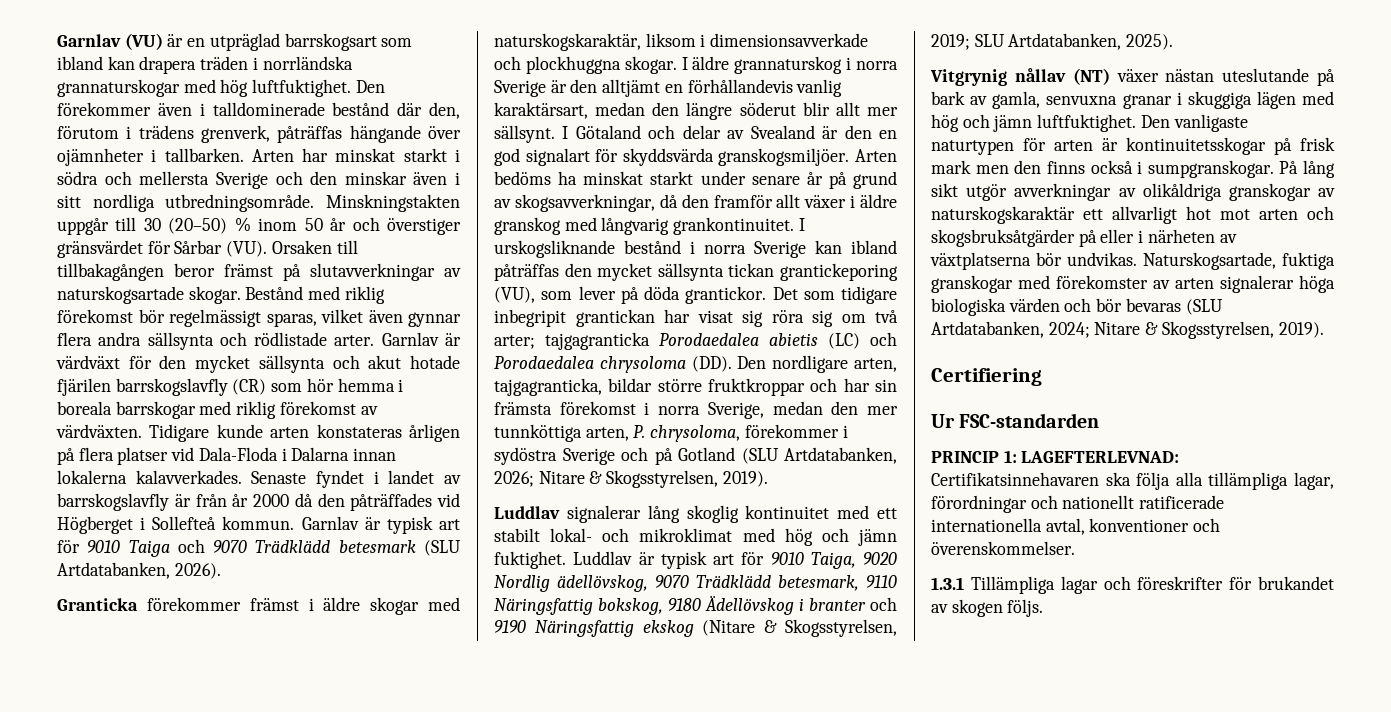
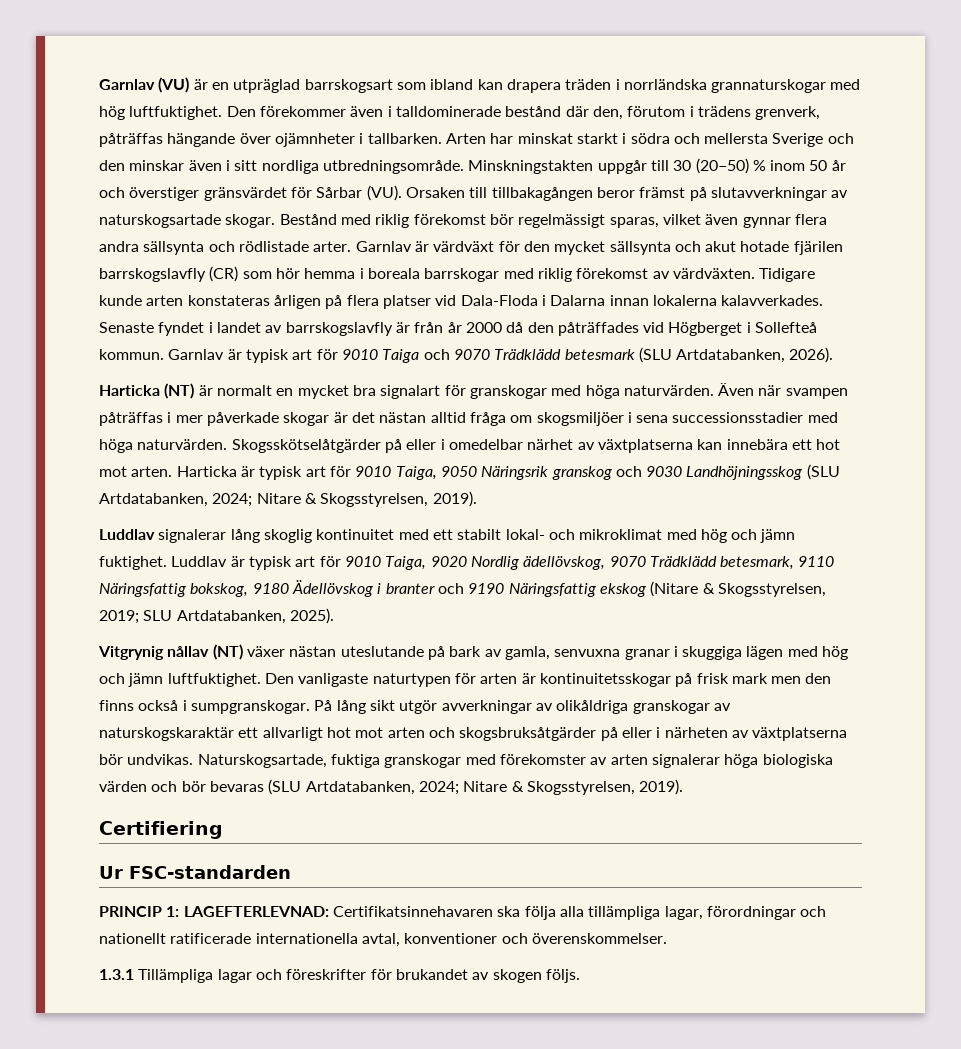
[57,597,460,615] [494,33,869,51] [494,56,898,74] [494,79,843,97] [494,102,898,120] [494,125,897,143] [494,148,897,166] [494,171,897,189] [494,194,897,212] [494,217,805,235] [494,240,897,258] [494,263,898,281] [494,286,897,304] [494,309,898,327] [494,332,897,350] [494,355,897,373] [494,378,897,396] [494,401,898,419] [494,424,848,442] [494,447,897,465] [494,471,534,487] Granticka förekommer främst i äldre skogar med naturskogskaraktär, liksom i dimensionsavverkade och plockhuggna skogar. I äldre grannaturskog i norra Sverige är den alltjämt en förhållandevis vanlig karaktärsart, medan den längre söderut blir allt mer sällsynt. I Götaland och delar av Svealand är den en god signalart för skyddsvärda granskogsmiljöer. Arten bedöms ha minskat starkt under senare år på grund av skogsavverkningar, då den framför allt växer i äldre granskog med långvarig grankontinuitet. I urskogsliknande bestånd i norra Sverige kan ibland påträffas den mycket sällsynta tickan grantickeporing (VU), som lever på döda grantickor. Det som tidigare inbegripit grantickan har visat sig röra sig om två arter; tajgagranticka Porodaedalea abietis (LC) och Porodaedalea chrysoloma (DD). Den nordligare arten, tajgagranticka, bildar större fruktkroppar och har sin främsta förekomst i norra Sverige, medan den mer tunnköttiga arten, P. chrysoloma, förekommer i sydöstra Sverige och på Gotland (SLU Artdatabanken, 2026; -> [99,383,848,399] [99,412,838,426] [99,439,841,453] [99,464,840,480] [99,493,253,507] Harticka (NT) är normalt en mycket bra signalart för granskogar med höga naturvärden. Även när svampen påträffas i mer påverkade skogar är det nästan alltid fråga om skogsmiljöer i sena successionsstadier med höga naturvärden. Skogsskötselåtgärder på eller i omedelbar närhet av växtplatserna kan innebära ett hot mot arten. Harticka är typisk art för 9010 Taiga, 9050 Näringsrik granskog och 9030 Landhöjningsskog (SLU Artdatabanken, 2024;

